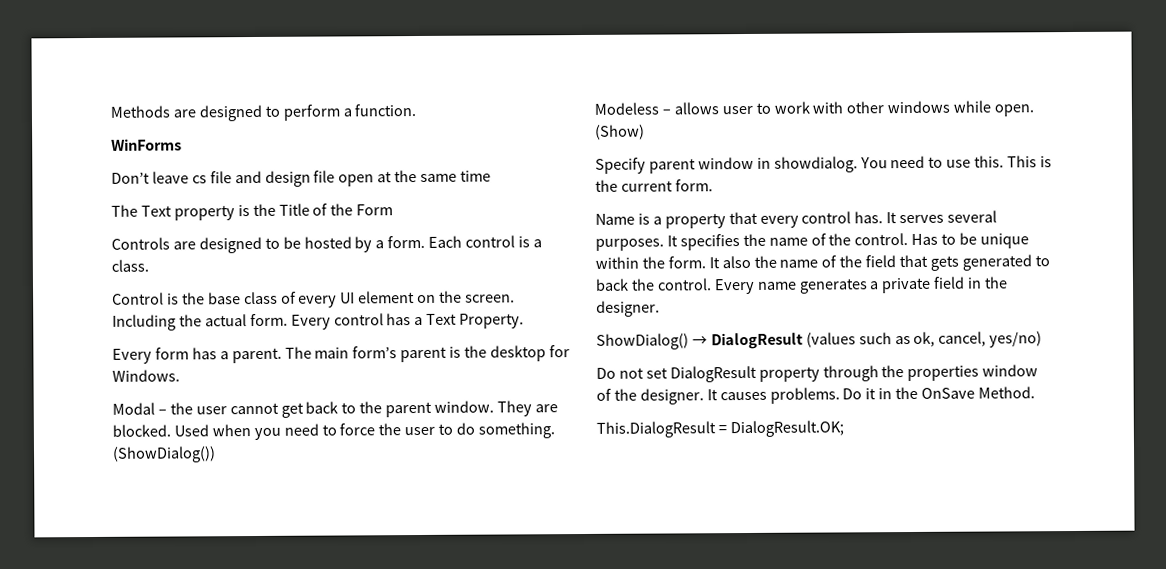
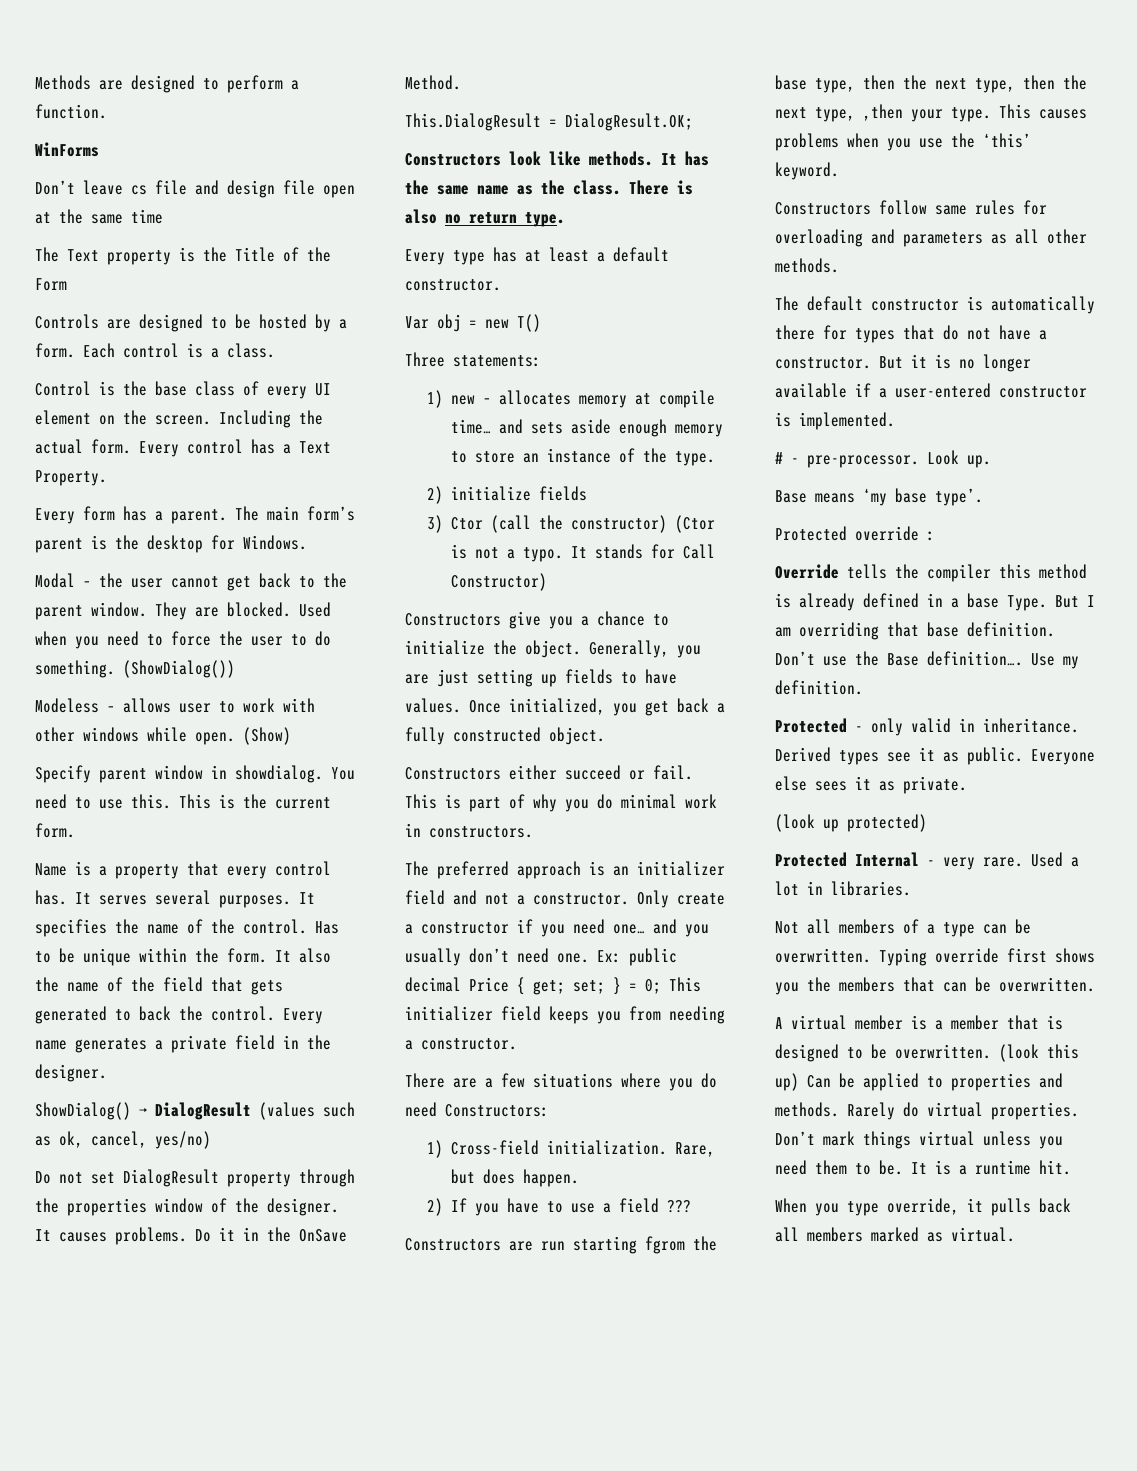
(844, 429) none -> [405,151,709,166] [405,180,693,195] [405,209,565,227] [405,247,669,265] [405,279,501,291] [405,314,541,332] [405,352,541,367] [426,390,716,408] [451,419,724,437] [451,448,716,466] [426,486,588,504] [426,515,716,533] [451,544,716,562] [451,573,548,591] [405,611,669,629] [405,640,701,658] [405,669,677,687] [405,698,725,716] [405,727,605,745] [405,765,693,780] [405,794,717,812] [405,823,533,838] [405,861,725,879] [405,890,725,908] [405,919,709,937] [405,948,677,966] [405,977,701,995] [405,1006,725,1024] [405,1038,517,1050] [405,1073,717,1091] [405,1102,549,1117] [426,1140,716,1158] [451,1169,580,1187] [426,1198,692,1216] [405,1236,717,1254] [775,75,1087,93] [775,104,1087,122] [775,133,1031,151] [775,162,839,180] [775,200,1047,215] [775,229,1087,247] [775,258,839,273] [775,296,1095,314] [775,325,1047,343] [775,354,1031,372] [775,383,1087,398] [775,412,895,430] [775,450,991,468] [775,488,983,506] [775,526,935,541] [775,564,1087,582] [775,593,1095,611] [775,622,1055,640] [775,651,1079,669] [775,680,863,695] [775,718,1079,736] [775,747,1095,765] [775,776,967,794] [775,814,927,832] [775,852,1079,870] [775,881,911,896] [775,919,1031,937] [775,948,1095,966] [775,977,1095,995] [775,1015,1063,1030] [775,1044,1079,1062] [775,1073,1063,1091] [775,1102,1079,1120] [775,1131,1063,1149] [775,1160,1071,1175] [775,1198,1071,1216] [775,1227,1015,1242] // Constructors look like methods. It has the same name as the class. There is also no return type. // Every type has at least a default constructor. // Var obj = new T() // Three statements: // 1) new – allocates memory at compile time… and sets aside enough memory to store an instance of the type. // 2) initialize fields // 3) Ctor (call the constructor) (Ctor is not a typo. It stands for Call Constructor) // Constructors give you a chance to initialize the object. Generally, you are just setting up fields to have values. Once initialized, you get back a fully constructed object. // Constructors either succeed or fail. This is part of why you do minimal work in constructors. // The preferred approach is an initializer field and not a constructor. Only create a constructor if you need one… and you usually don’t need one. Ex: public decimal Price { get; set; } = 0; This initializer field keeps you from needing a constructor. // There are a few situations where you do need Constructors: // 1) Cross-field initialization. Rare, but does happen. // 2) If you have to use a field ??? // Constructors are run starting fgrom the base type, then the next type, then the next type, ,then your type. This causes problems when you use the ‘this’ keyword. // Constructors follow same rules for overloading and parameters as all other methods. // The default constructor is automatically there for types that do not have a constructor. But it is no longer available if a user-entered constructor is implemented. // # - pre-processor. Look up. // Base means ‘my base type’. // Protected override : // Override tells the compiler this method is already defined in a base Type. But I am overriding that base definition. Don’t use the Base definition…. Use my definition. // Protected - only valid in inheritance. Derived types see it as public. Everyone else sees it as private. // (look up protected) // Protected Internal - very rare. Used a lot in libraries. // Not all members of a type can be overwritten. Typing override first shows you the members that can be overwritten. // A virtual member is a member that is designed to be overwritten. (look this up) Can be applied to properties and methods. Rarely do virtual properties. Don’t mark things virtual unless you need them to be. It is a runtime hit. // When you type override, it pulls back all members marked as virtual.

